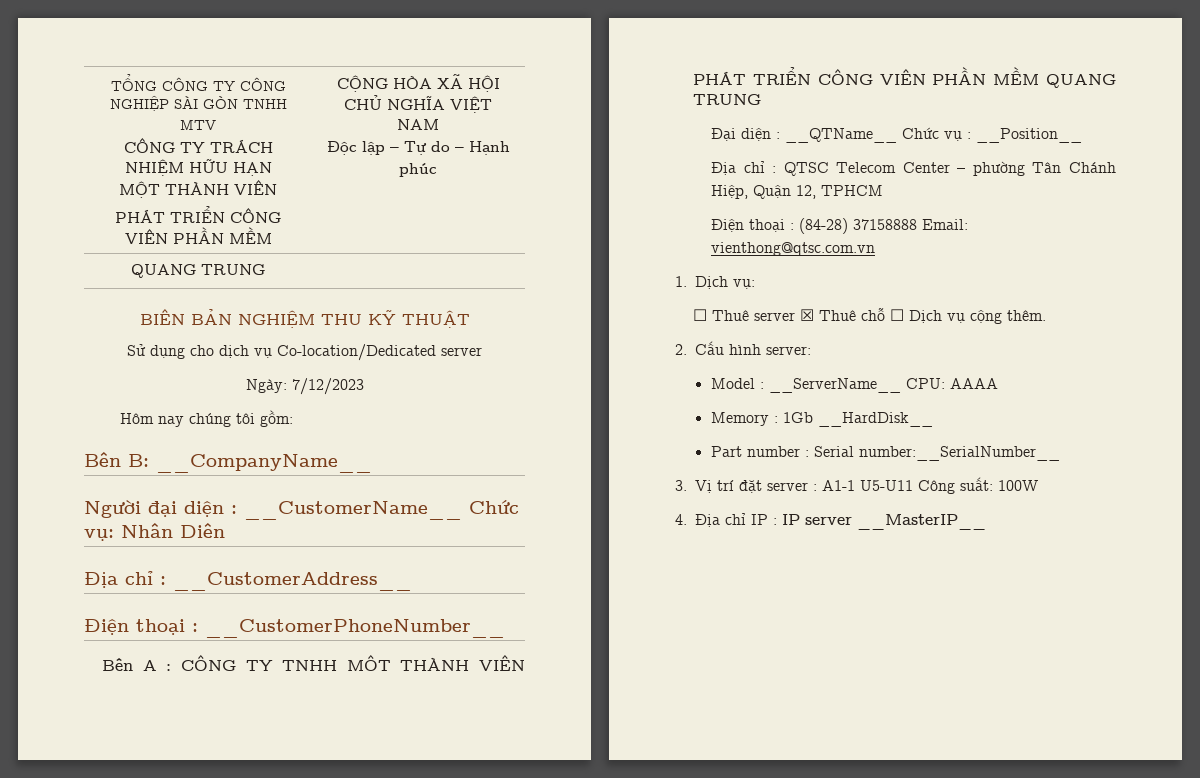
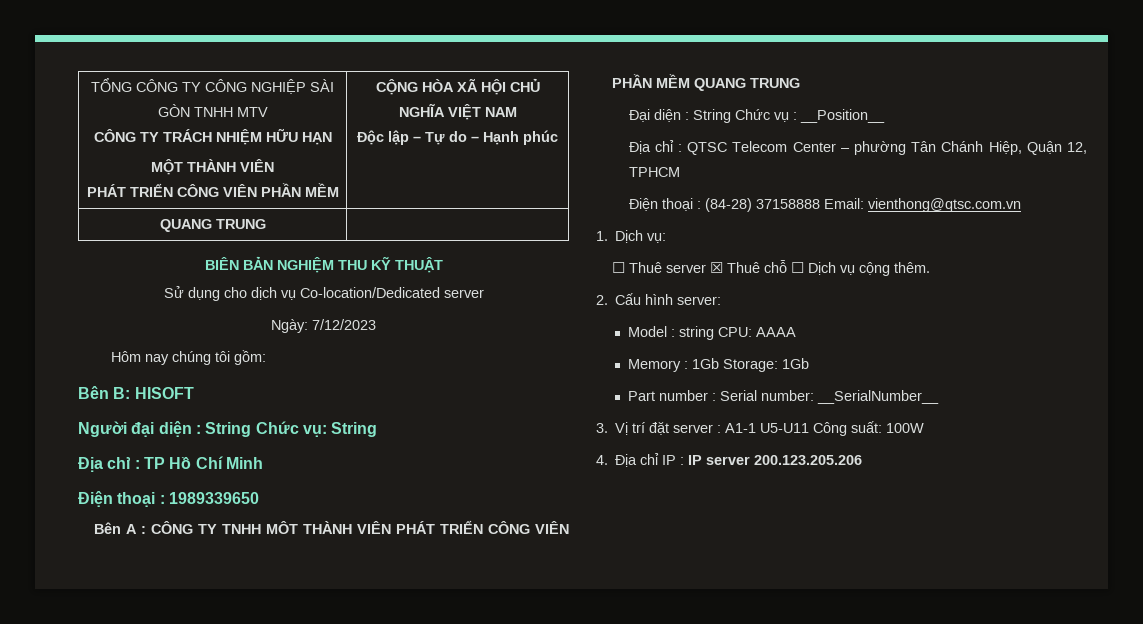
[156,454,372,473] __CompanyName__ -> [134,387,194,399] HISOFT
[244,501,462,520] __CustomerName__ -> [205,422,252,437] String
[121,523,225,538] [84,571,412,591] [84,619,505,638] Nhân Diên // Địa chỉ : __CustomerAddress__ // Điện thoại : __CustomerPhoneNumber__ -> [331,422,378,437] [78,456,263,472] [78,491,259,507] String // Địa chỉ : TP Hồ Chí Minh // Điện thoại : 1989339650
[785,128,898,143] __QTName__ -> [692,109,731,123] String
[768,378,901,393] __ServerName__ -> [679,326,715,340] string
[817,412,933,427] __HardDisk__ -> [723,358,810,372] Storage: 1Gb
[858,446,1060,461] number:__SerialNumber__ -> [761,390,940,404] number: __SerialNumber__
[857,514,986,530] __MasterIP__ -> [754,455,863,465] 200.123.205.206

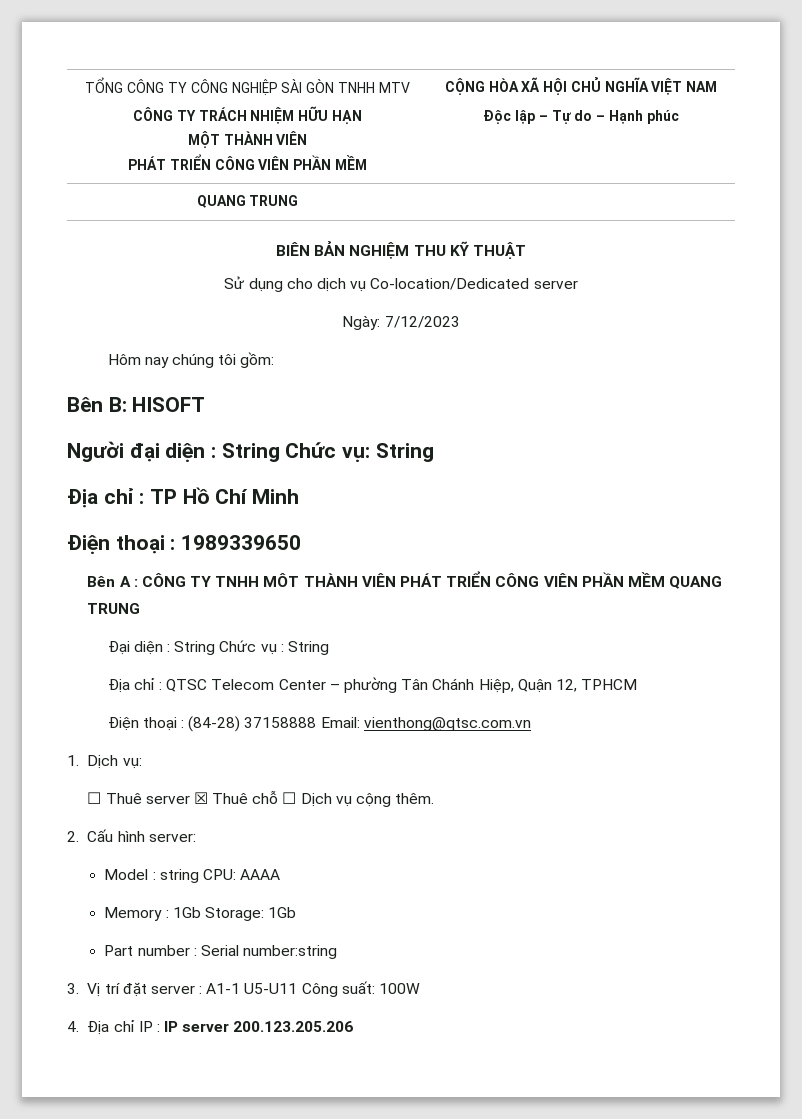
[799,109,885,123] __Position__ -> [287,641,329,655] String
[761,390,940,404] number: __SerialNumber__ -> [243,945,338,959] number:string

